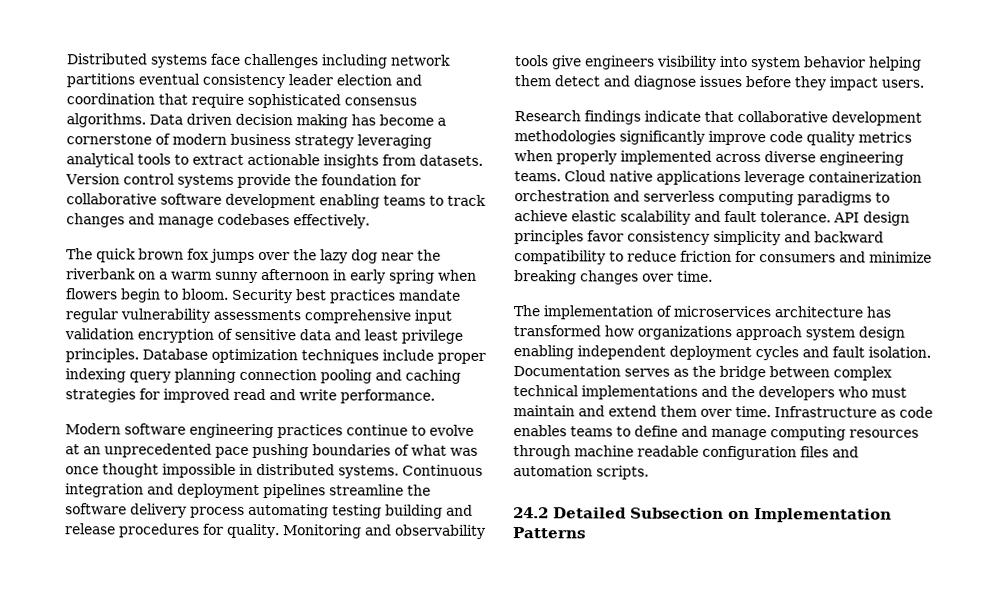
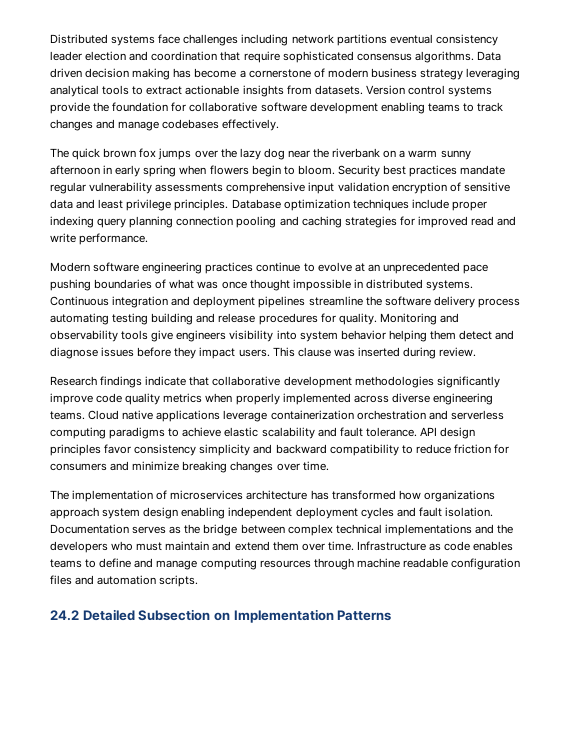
(924, 83) none -> [272,347,477,359] This clause was inserted during review.

